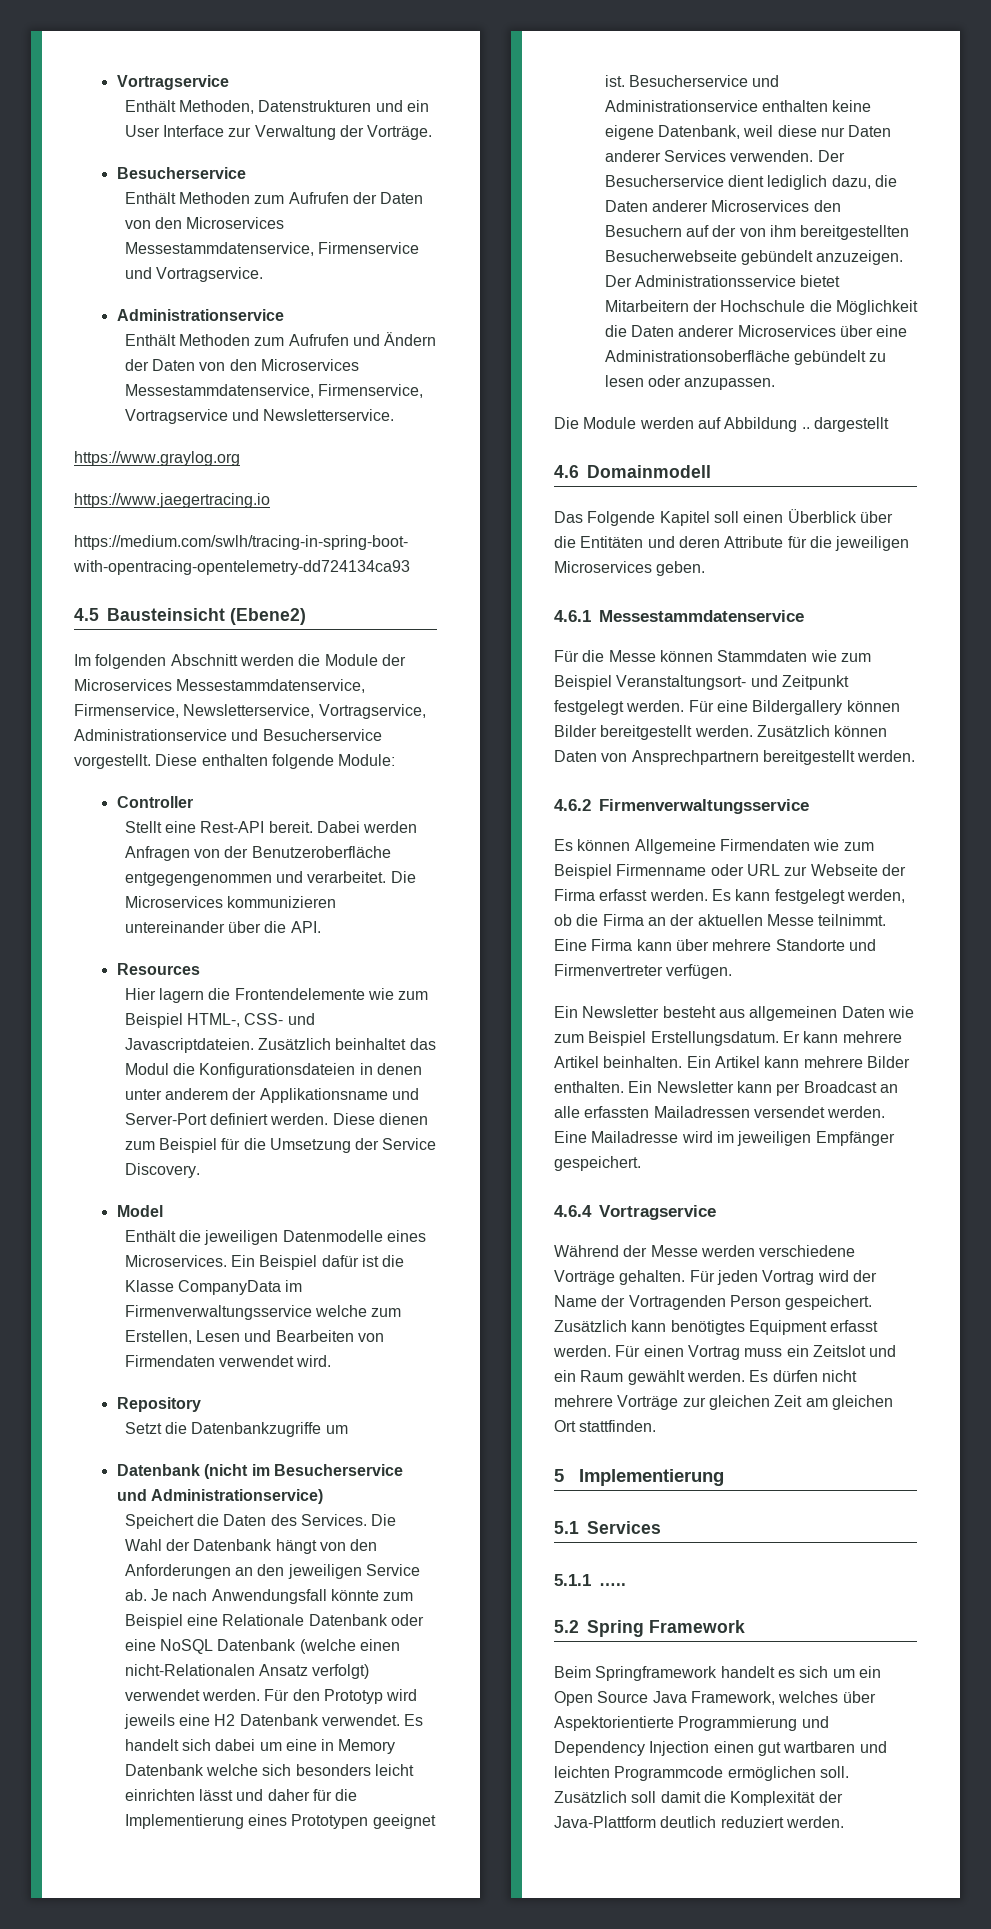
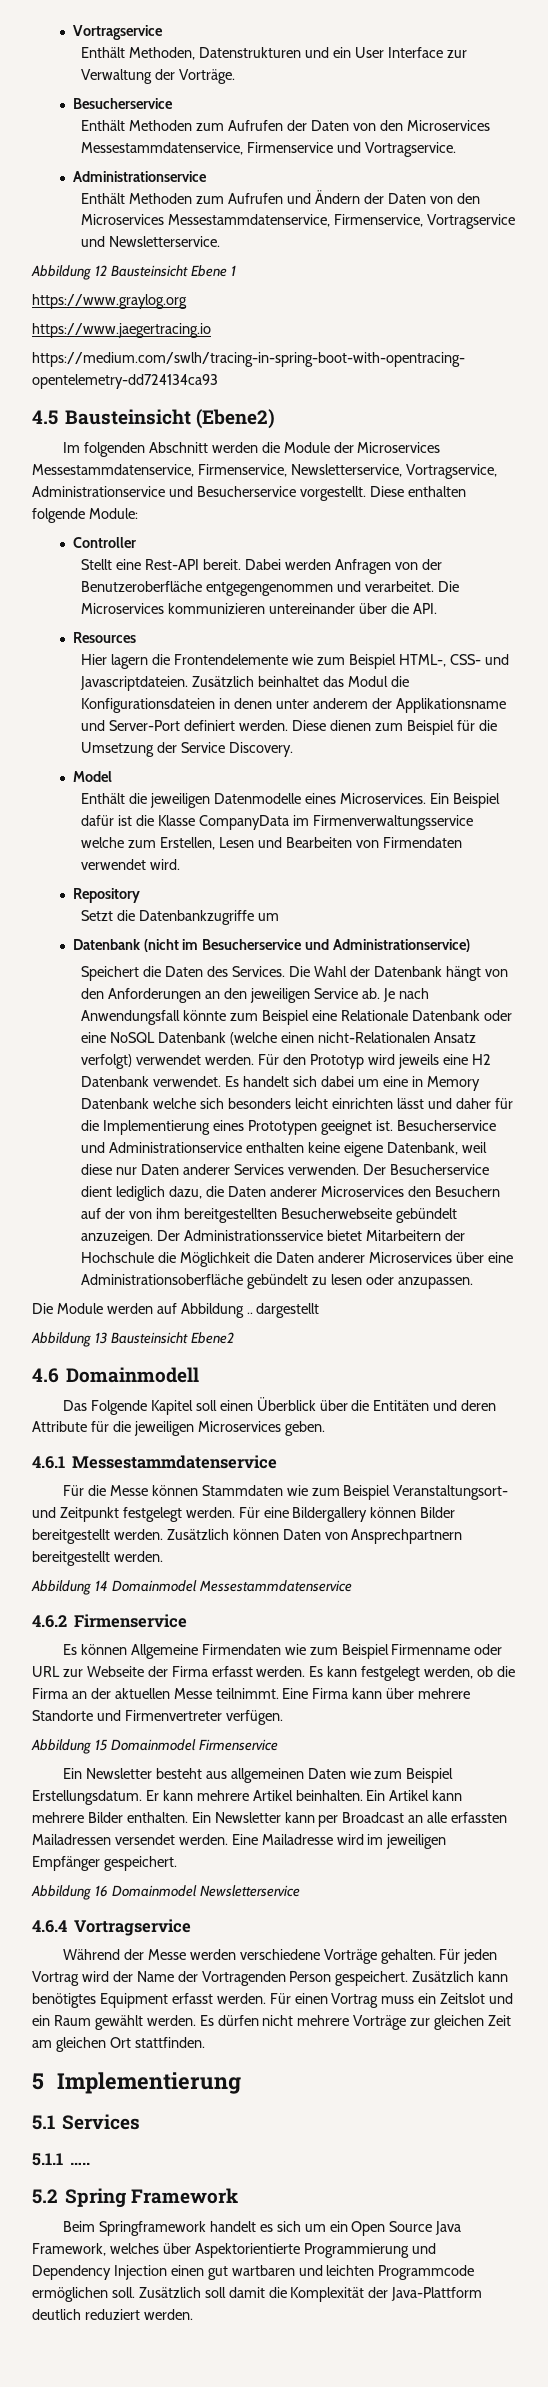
(395, 415) none -> [31,265,236,280] // Abbildung 12 Bausteinsicht Ebene 1
(889, 424) none -> [31,1332,234,1347] // Abbildung 13 Bausteinsicht Ebene2
(916, 756) none -> [31,1580,352,1595] // Abbildung 14 Domainmodel Messestammdatenservice
[599,799,809,814] Firmenverwaltungsservice -> [74,1614,188,1628] Firmenservice
(733, 971) none -> [31,1739,278,1754] // Abbildung 15 Domainmodel Firmenservice
(641, 1163) none -> [31,1885,300,1900] // Abbildung 16 Domainmodel Newsletterservice

